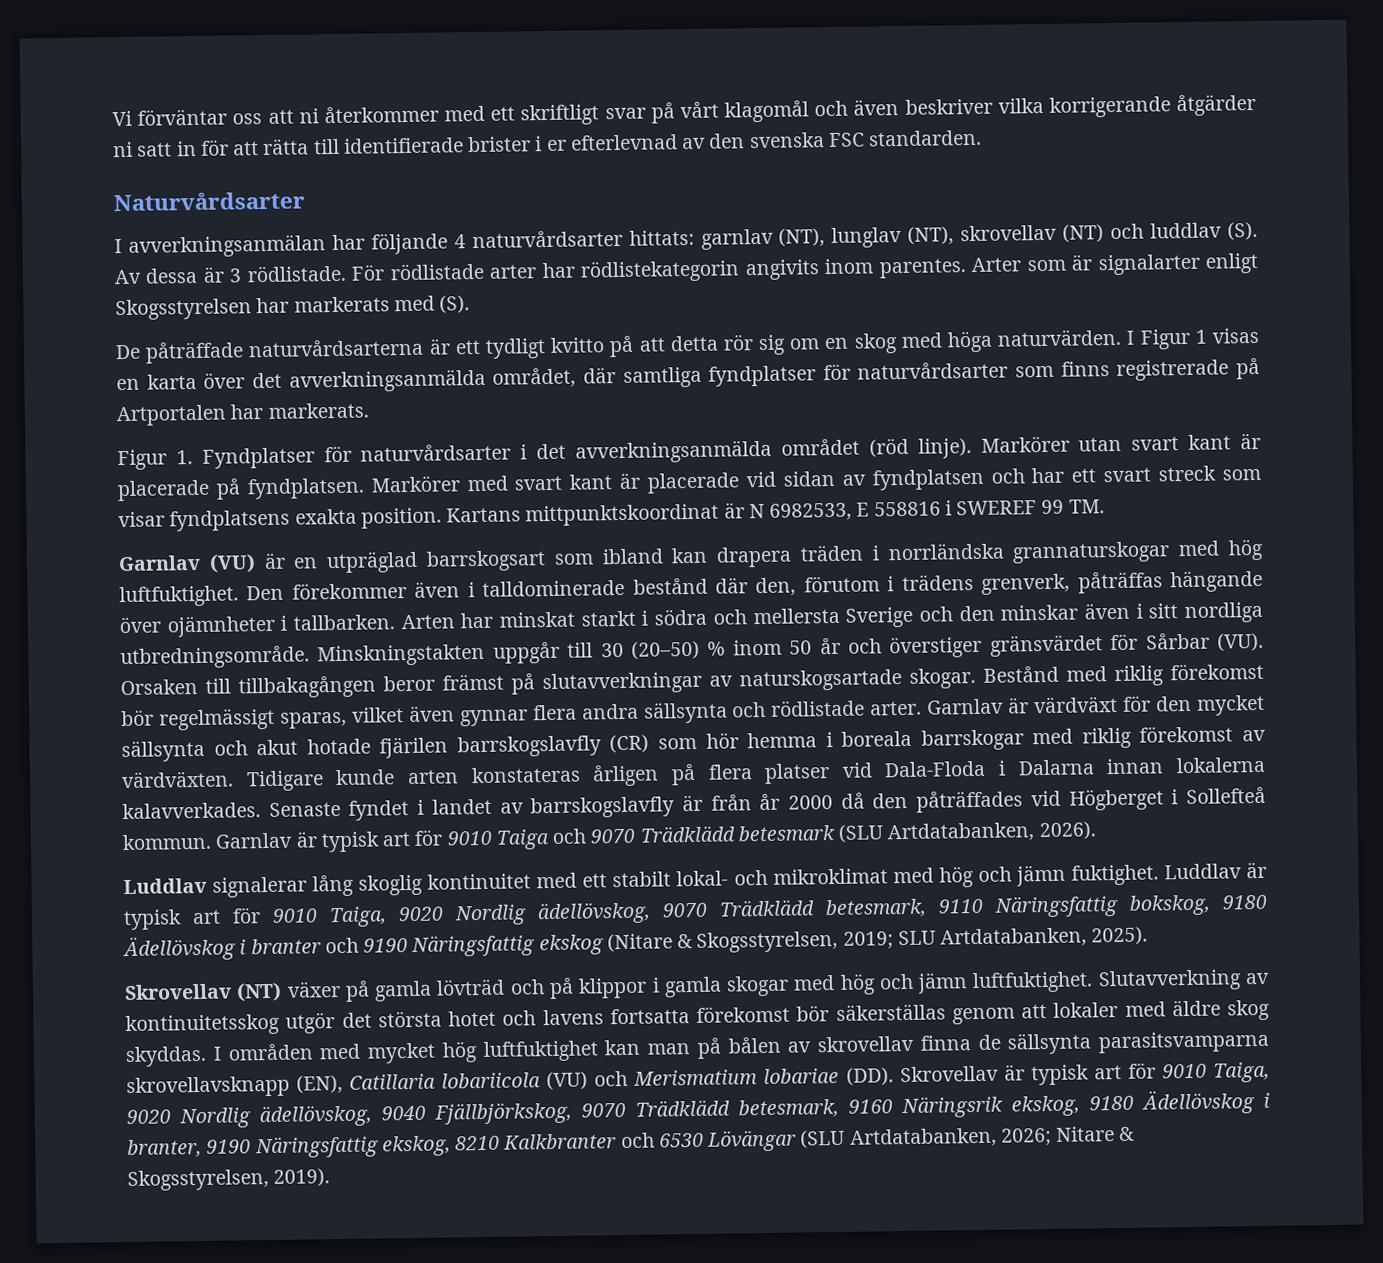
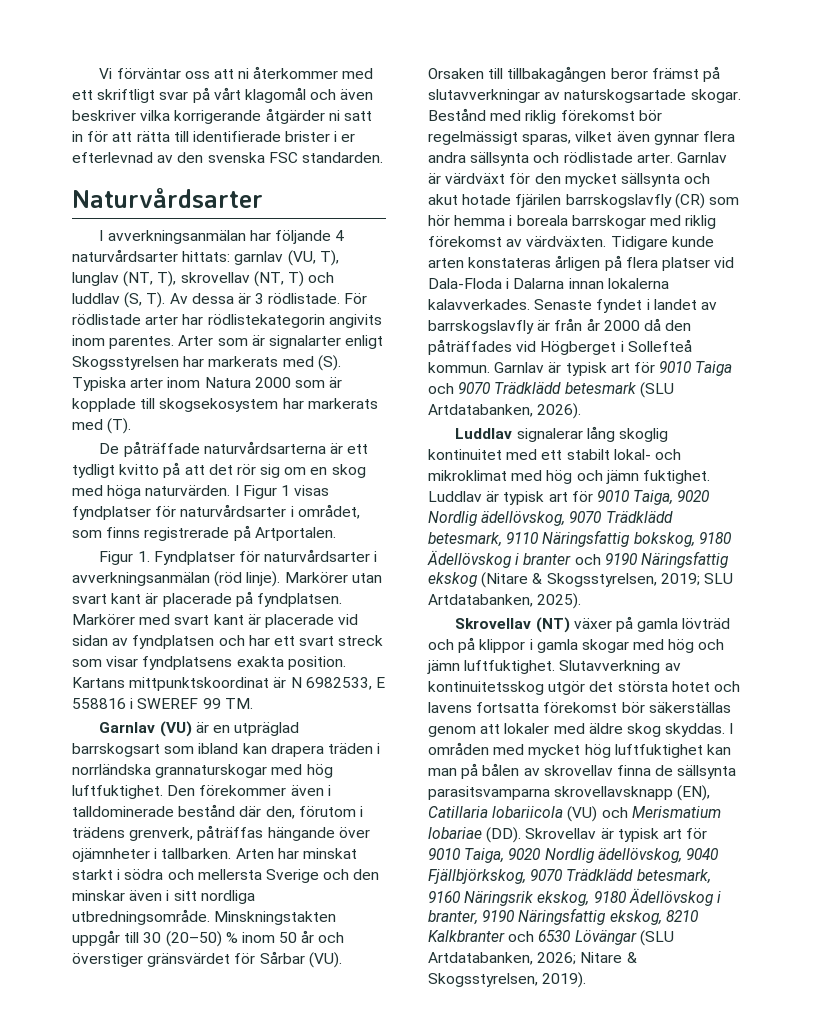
[778,221,1259,248] (NT), lunglav (NT), skrovellav (NT) och luddlav (S). -> [287,250,339,266] [72,271,335,287] [72,292,166,308] (VU, T), lunglav (NT, T), skrovellav (NT, T) och luddlav (S, T).
(471, 304) none -> [72,377,343,391] [72,398,378,412] [72,418,132,434] Typiska arter inom Natura 2000 som är kopplade till skogsekosystem har markerats med (T).
[669,335,719,352] detta -> [208,464,233,475] det
[116,366,702,393] en karta över det avverkningsanmälda området, där samtliga -> (330, 490) none
(1009, 370) none -> [290,504,360,519] i området,
[116,402,369,427] Artportalen har markerats. -> [254,527,336,541] Artportalen.
[536,438,860,464] det avverkningsanmälda området -> [72,572,210,586] avverkningsanmälan

